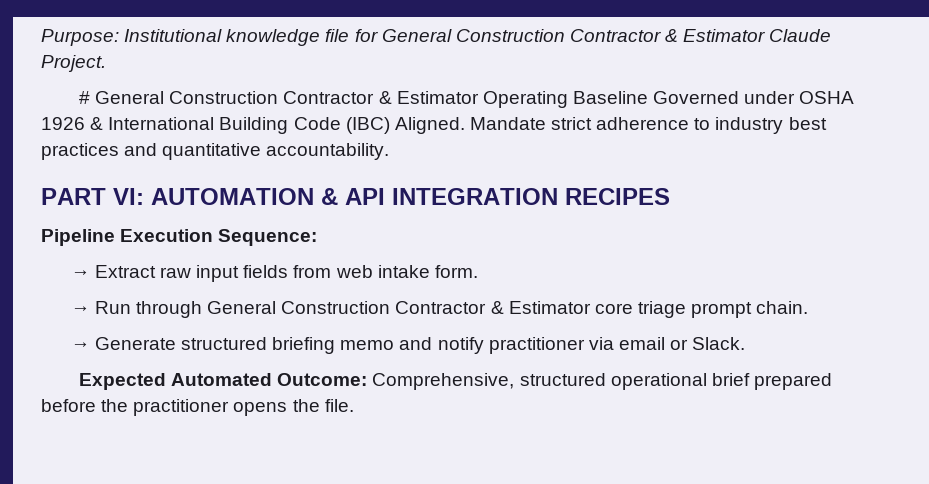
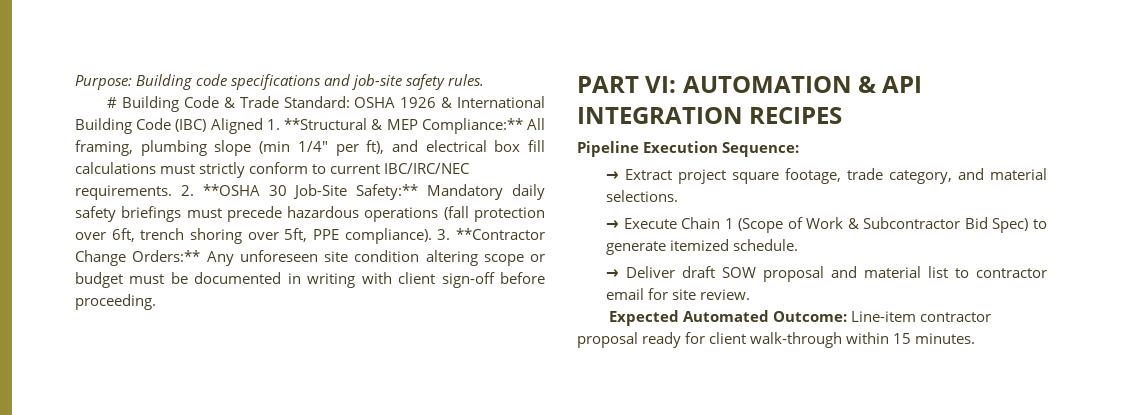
[124,29,832,46] [41,55,106,72] [79,91,796,108] Institutional knowledge file for General Construction Contractor & Estimator Claude Project. // # General Construction Contractor & Estimator Operating Baseline Governed under -> [136,74,485,90] [107,96,350,112] Building code specifications and job-site safety rules. // # Building Code & Trade Standard:
[394,117,827,134] [41,143,390,160] Aligned. Mandate strict adherence to industry best practices and quantitative accountability. -> [210,118,545,134] [75,140,545,156] [75,162,471,178] [75,184,546,200] [75,206,545,222] [75,228,545,244] [75,250,545,266] [75,272,545,288] [75,294,156,310] Aligned 1. **Structural & MEP Compliance:** All framing, plumbing slope (min 1/4" per ft), and electrical box fill calculations must strictly conform to current IBC/IRC/NEC requirements. 2. **OSHA 30 Job-Site Safety:** Mandatory daily safety briefings must precede hazardous operations (fall protection over 6ft, trench shoring over 5ft, PPE compliance). 3. **Contractor Change Orders:** Any unforeseen site condition altering scope or budget must be documented in writing with client sign-off before proceeding.
[160,265,478,282] [70,301,809,318] [70,337,746,354] [79,373,832,390] [41,399,354,416] raw input fields from web intake form. // → Run through General Construction Contractor & Estimator core triage prompt chain. // → Generate structured briefing memo and notify practitioner via email or Slack. // Expected Automated Outcome: Comprehensive, structured operational brief prepared before the practitioner opens the file. -> [677,168,1047,184] [605,190,678,202] [605,217,1047,233] [605,239,799,255] [605,266,1047,282] [605,288,751,300] [609,310,992,326] [577,332,976,348] project square footage, trade category, and material selections. // → Execute Chain 1 (Scope of Work & Subcontractor Bid Spec) to generate itemized schedule. // → Deliver draft SOW proposal and material list to contractor email for site review. // Expected Automated Outcome: Line-item contractor proposal ready for client walk-through within 15 minutes.

